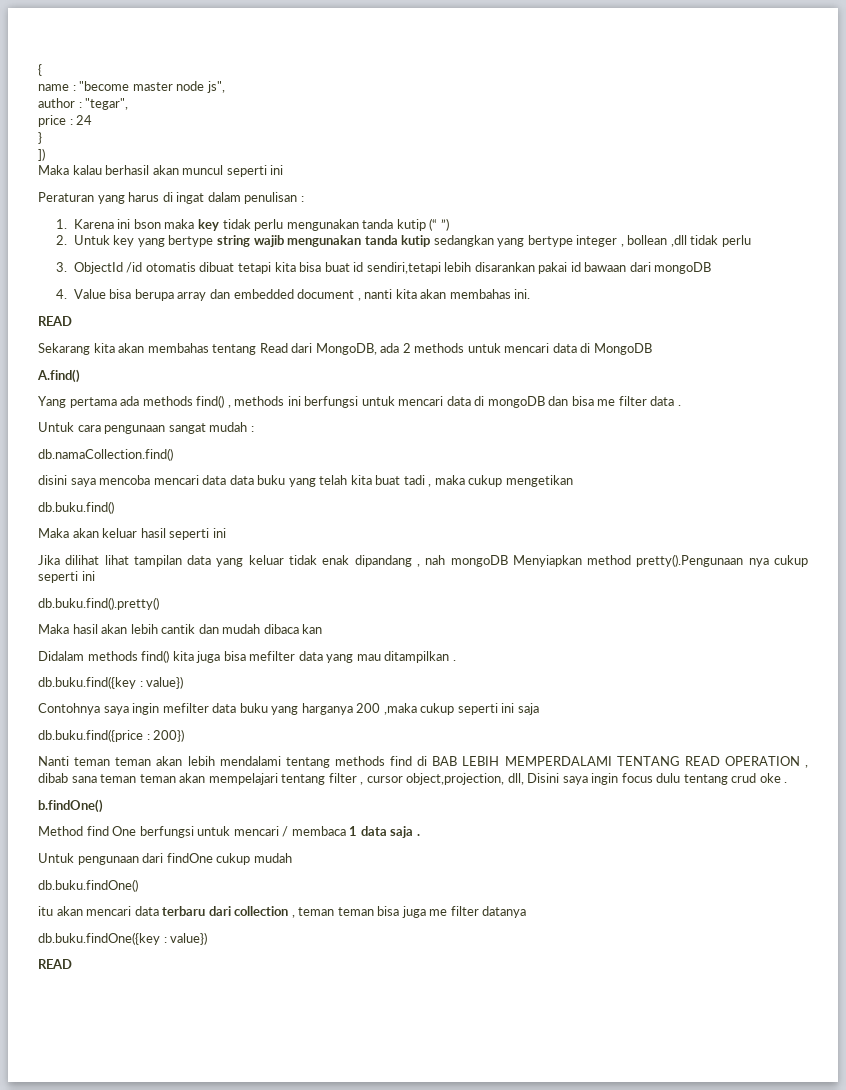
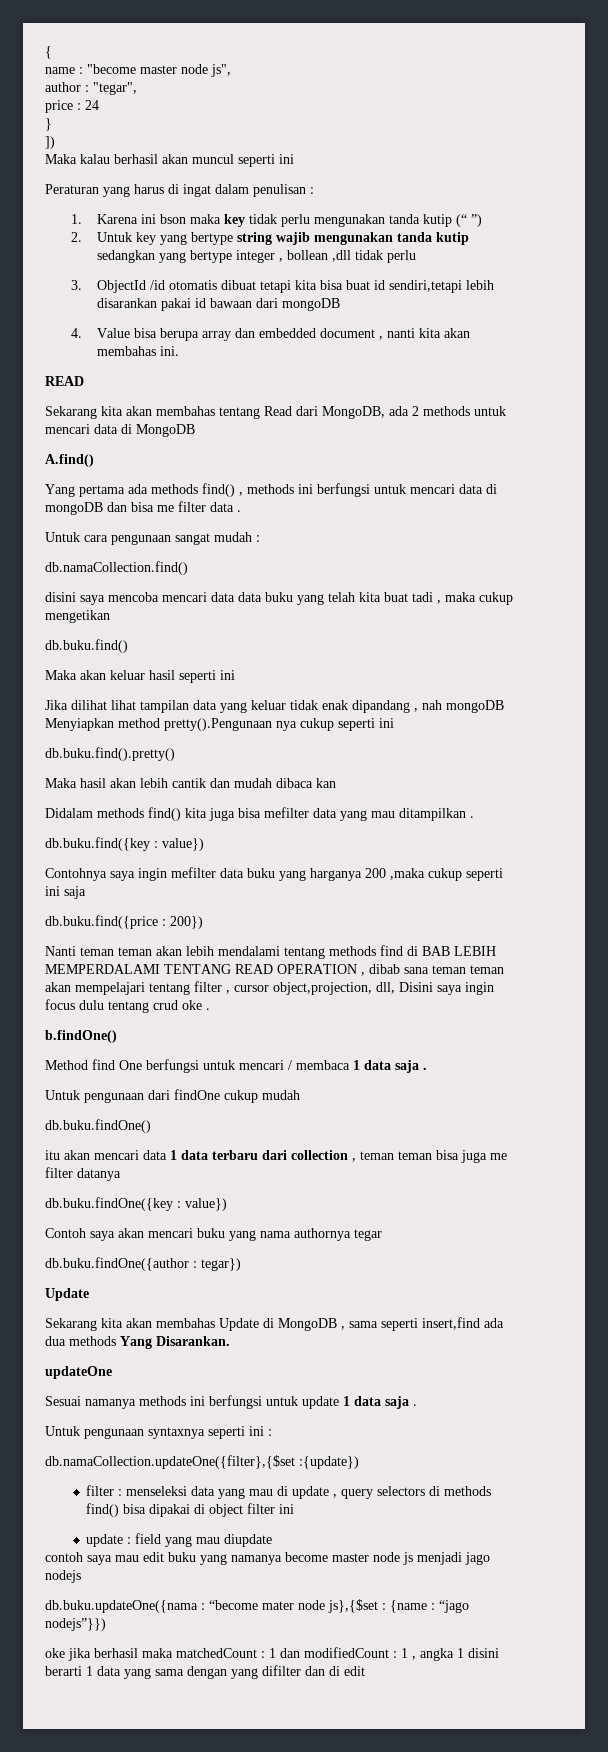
(159, 911) none -> [170,1150,208,1160] 1 data
[38,959,72,969] READ -> [45,1228,382,1241] [45,1257,241,1271] [45,1288,89,1301] [45,1317,504,1331] [45,1336,230,1349] [45,1366,112,1379] [45,1395,417,1409] [45,1426,272,1439] [45,1455,359,1469] [86,1485,492,1499] [86,1503,295,1517] [86,1533,273,1547] [45,1552,490,1565] [45,1570,81,1583] [45,1599,469,1613] [45,1618,106,1631] [45,1647,499,1661] [45,1665,365,1679] Contoh saya akan mencari buku yang nama authornya tegar // db.buku.findOne({author : tegar}) // Update // Sekarang kita akan membahas Update di MongoDB , sama seperti insert,find ada dua methods Yang Disarankan. // updateOne // Sesuai namanya methods ini berfungsi untuk update 1 data saja . // Untuk pengunaan syntaxnya seperti ini : // db.namaCollection.updateOne({filter},{$set :{update}) // filter : menseleksi data yang mau di update , query selectors di methods find() bisa dipakai di object filter ini // update : field yang mau diupdate // contoh saya mau edit buku yang namanya become master node js menjadi jago nodejs // db.buku.updateOne({nama : “become mater node js},{$set : {name : “jago nodejs”}}) // oke jika berhasil maka matchedCount : 1 dan modifiedCount : 1 , angka 1 disini berarti 1 data yang sama dengan yang difilter dan di edit

